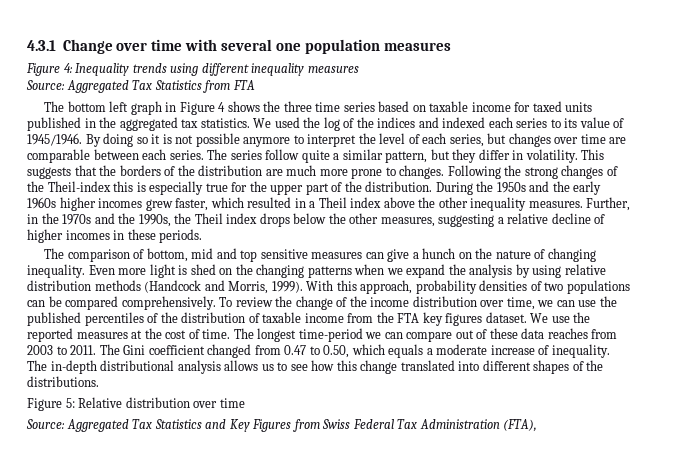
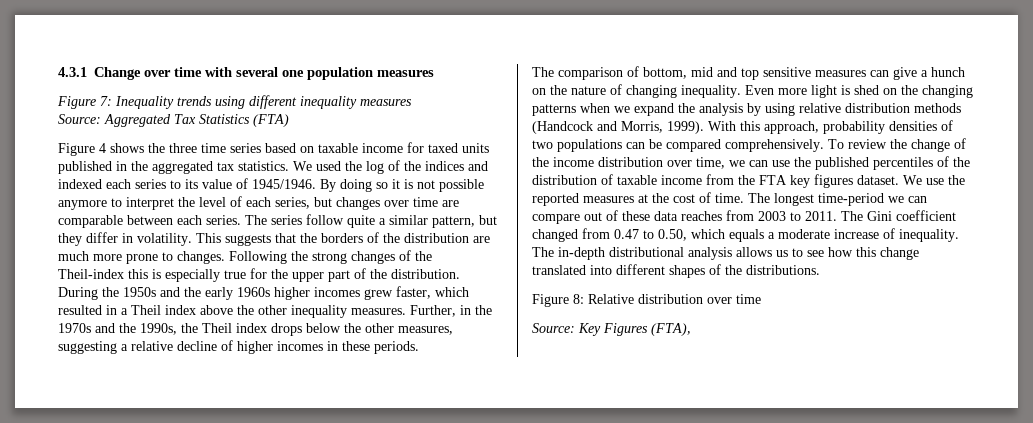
[63,63,73,73] 4: -> [100,96,112,106] 7:
[203,80,255,93] [44,101,177,115] from FTA // The bottom left graph in -> [253,114,289,127] (FTA) //
[65,398,75,408] 5: -> [573,294,584,304] 8:
[66,419,500,432] Aggregated Tax Statistics and Key Figures from Swiss Federal Tax Administration -> [578,323,648,336] Key Figures

